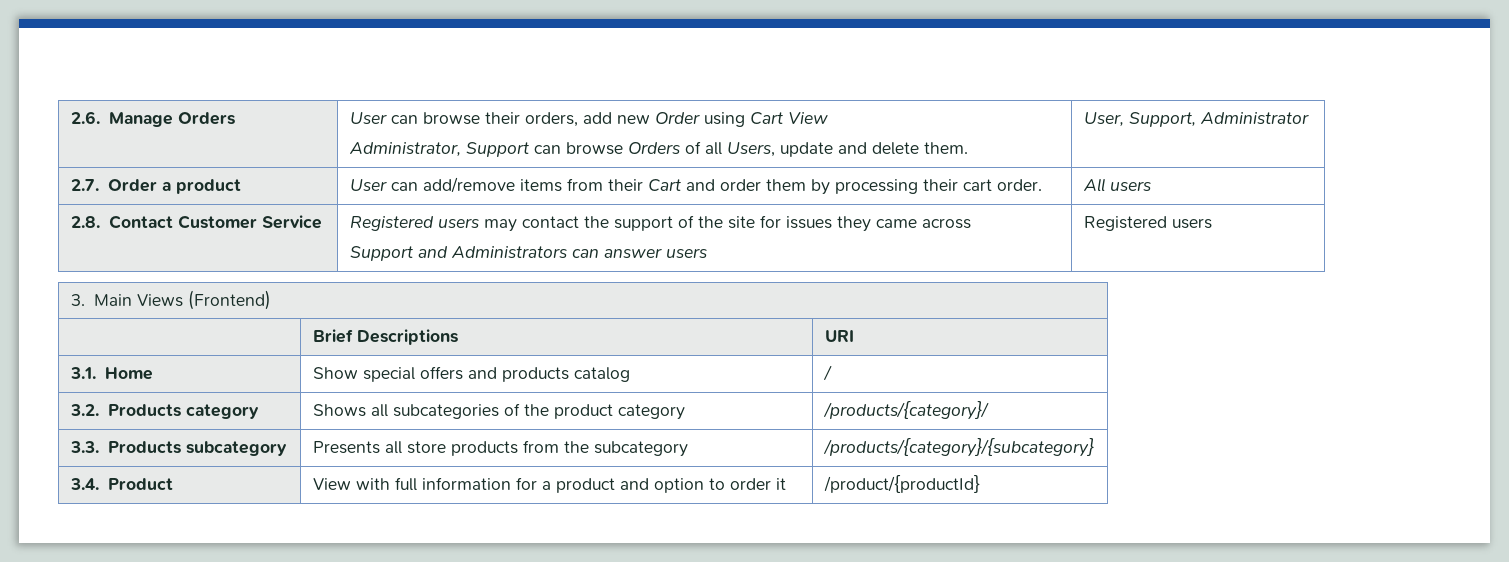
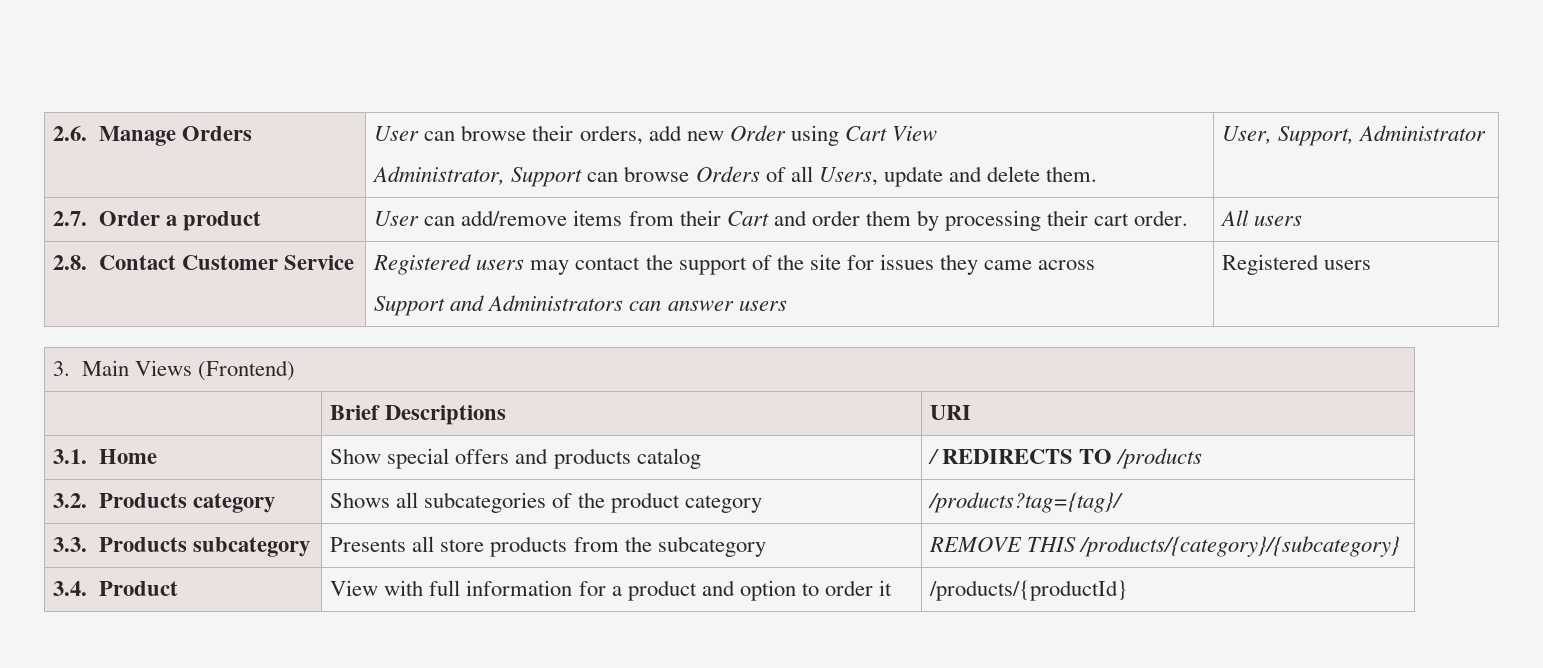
(832, 373) none -> [942,448,1203,469] REDIRECTS TO /products
[822,401,989,420] /products/{category}/ -> [928,492,1124,513] /products?tag={tag}/
(688, 449) none -> [929,536,1077,552] REMOVE THIS
[823,475,980,493] /product/{productId} -> [929,580,1129,601] /products/{productId}

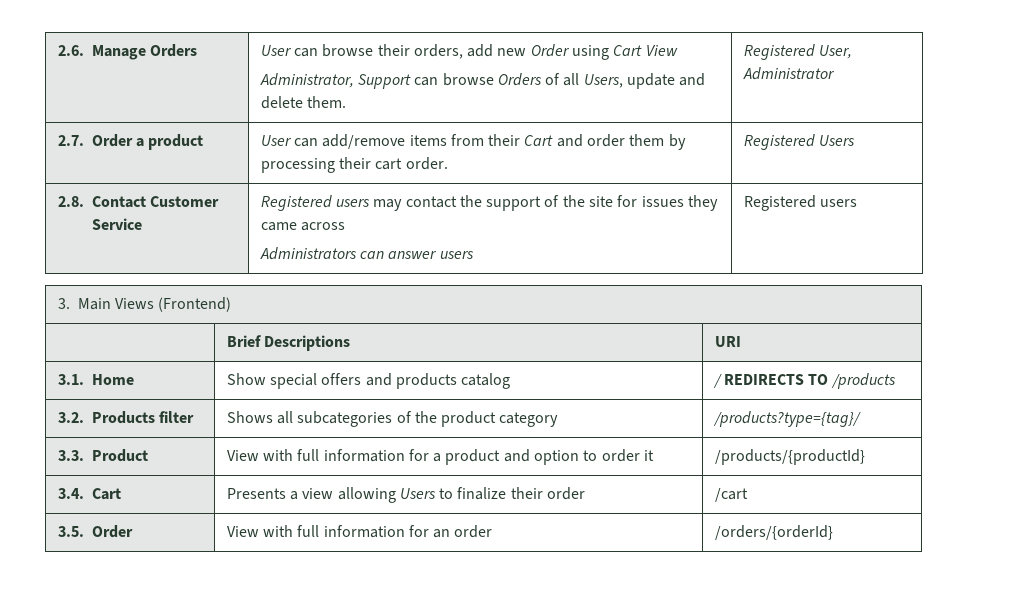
[1222,126,1355,146] User, Support, -> [743,44,852,60] Registered User,
[1220,210,1303,226] All users -> [743,134,855,150] Registered Users
[374,295,485,316] Support and -> (345, 226) none
[192,493,275,513] category -> [158,411,194,423] filter
[928,492,1124,513] [53,537,310,557] [330,536,766,557] [929,536,1401,557] [53,581,88,596] /products?tag={tag}/ // 3.3. Products subcategory | Presents all store products from the subcategory | REMOVE THIS /products/{category}/{subcategory} // 3.4. -> [712,411,861,427] [57,450,84,461] /products?type={tag}/ // 3.3.
(1129, 590) none -> [57,488,121,500] [226,487,586,503] [714,488,748,502] [57,525,133,538] [226,525,493,538] [714,525,833,540] // 3.4. Cart | Presents a view allowing Users to finalize their order | /cart // 3.5. Order | View with full information for an order | /orders/{orderId}

